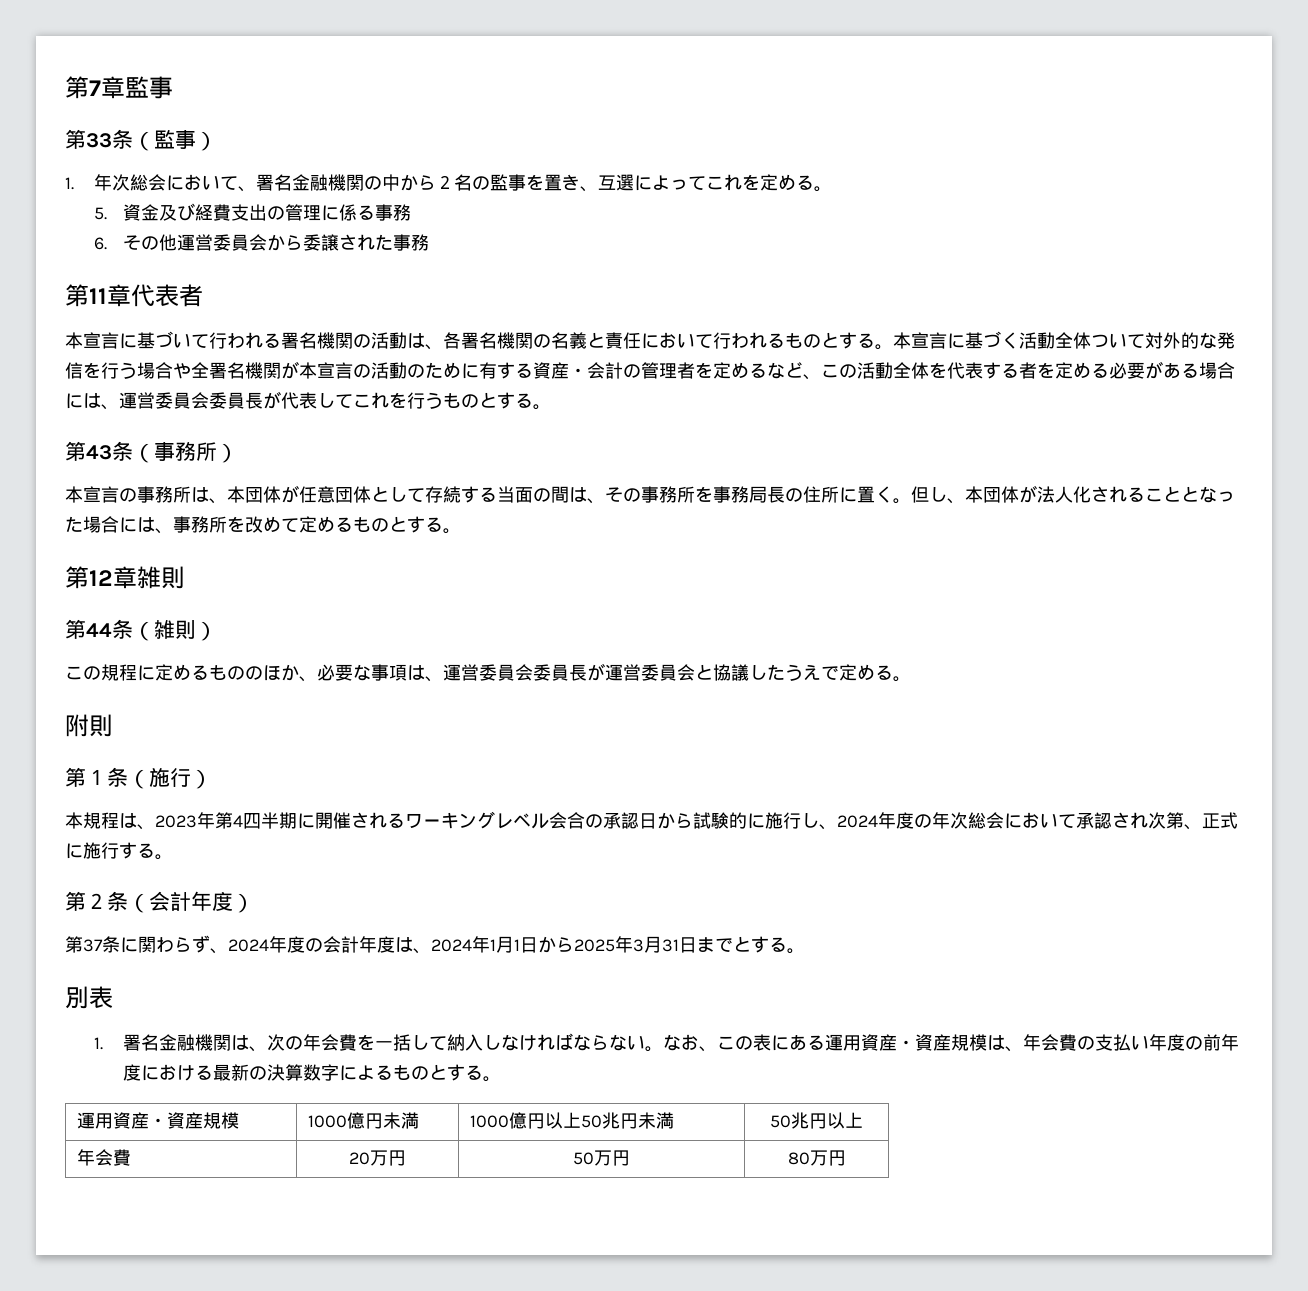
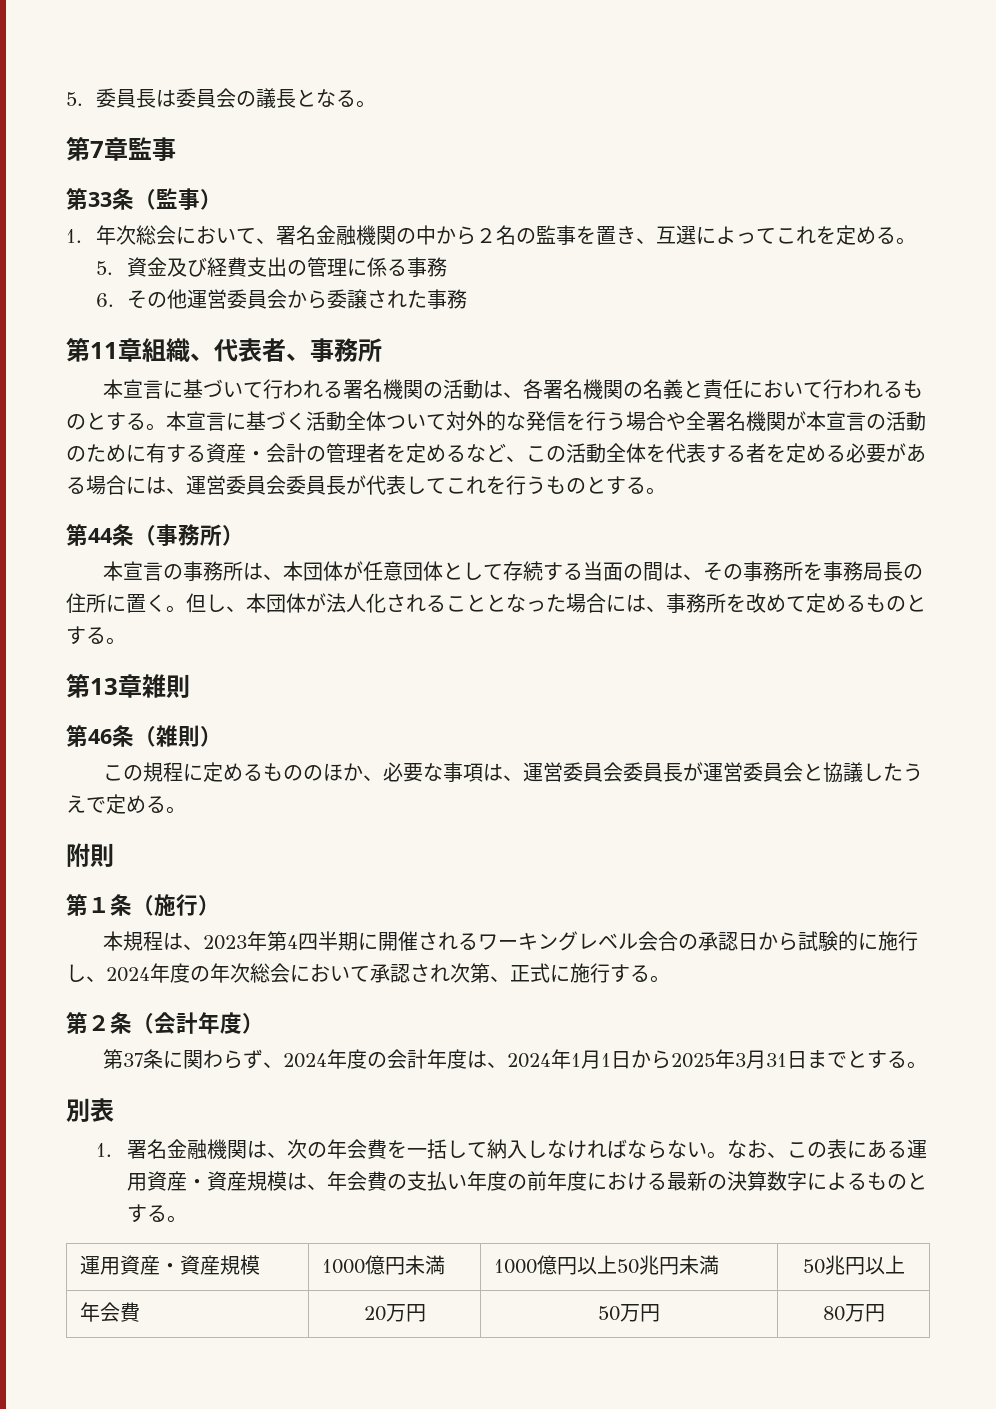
(65, 87) none -> [66,88,377,108] 5.委員長は委員会の議長となる。 //
(131, 295) none -> [142,338,214,363] 組織、
(203, 295) none -> [286,338,382,362] 、事務所
[86,445,112,460] 43 -> [88,528,112,543] 44
[89,570,113,586] 12 -> [90,678,118,695] 13
[86,623,112,637] 44 -> [88,729,112,744] 46

